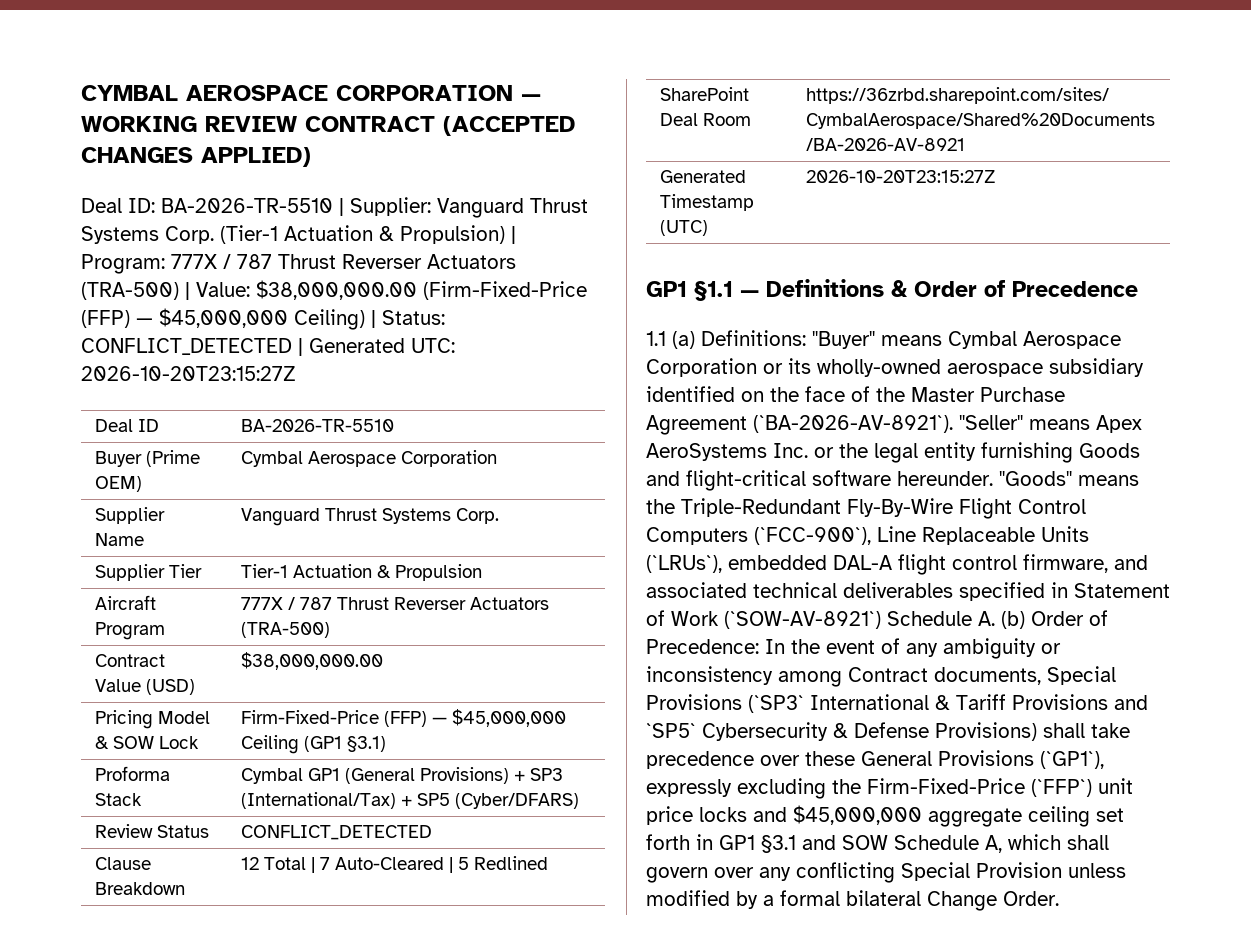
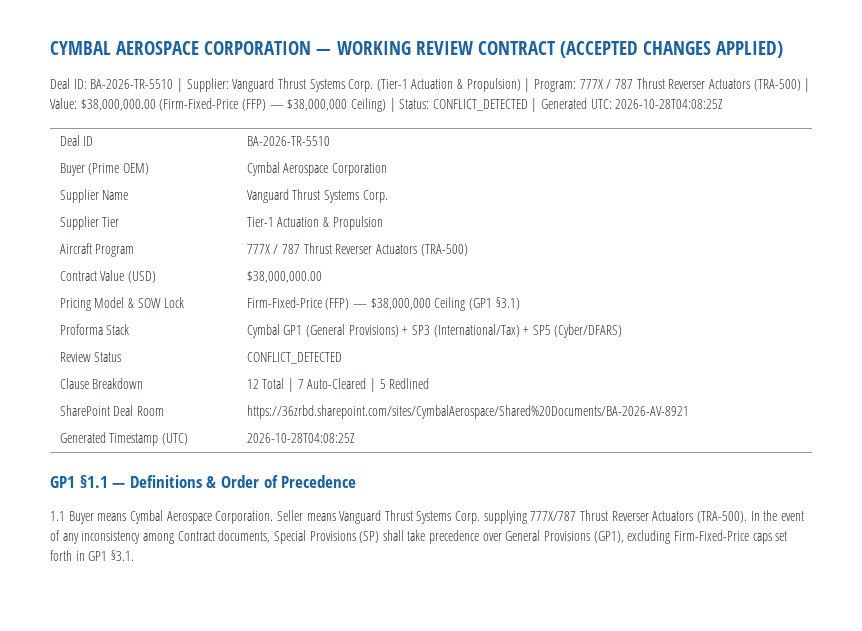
[159,308,288,328] $45,000,000 -> [287,99,348,111] $38,000,000
[81,366,296,381] 2026-10-20T23:15:27Z -> [615,99,724,109] 2026-10-28T04:08:25Z
[451,709,566,727] $45,000,000 -> [370,298,431,310] $38,000,000
[805,170,996,183] 2026-10-20T23:15:27Z -> [246,433,355,443] 2026-10-28T04:08:25Z
[672,330,1121,349] [646,358,1144,377] [646,386,1065,402] [646,415,1142,435] [646,442,1140,463] [646,470,1139,491] [646,498,1086,519] [646,526,1089,545] [646,554,1148,575] [646,582,1170,601] [646,610,1108,629] [646,639,759,654] (a) Definitions: "Buyer" means Cymbal Aerospace Corporation or its wholly-owned aerospace subsidiary identified on the face of the Master Purchase Agreement (`BA-2026-AV-8921`). "Seller" means Apex AeroSystems Inc. or the legal entity furnishing Goods and flight-critical software hereunder. "Goods" means the Triple-Redundant Fly-By-Wire Flight Control Computers (`FCC-900`), Line Replaceable Units (`LRUs`), embedded DAL-A flight control firmware, and associated technical deliverables specified in Statement of Work (`SOW-AV-8921`) Schedule A. (b) Order of Precedence: -> [68,510,747,524] Buyer means Cymbal Aerospace Corporation. Seller means Vanguard Thrust Systems Corp. supplying 777X/787 Thrust Reverser Actuators (TRA-500).
[943,638,1061,659] ambiguity or -> (79, 538) none
[748,694,1148,713] [646,722,1037,741] (`SP3` International & Tariff Provisions and `SP5` Cybersecurity & Defense Provisions) -> [359,531,380,543] (SP)
[805,751,855,766] these -> (502, 537) none
[1040,751,1104,769] [646,778,1133,799] [646,805,1124,827] [646,834,1109,853] [646,862,1126,883] [646,890,1059,911] (`GP1`), expressly excluding the Firm-Fixed-Price (`FFP`) unit price locks and $45,000,000 aggregate ceiling set forth in GP1 §3.1 and SOW Schedule A, which shall govern over any conflicting Special Provision unless modified by a formal bilateral Change Order. -> [593,530,788,544] [50,550,134,561] (GP1), excluding Firm-Fixed-Price caps set forth in GP1 §3.1.

